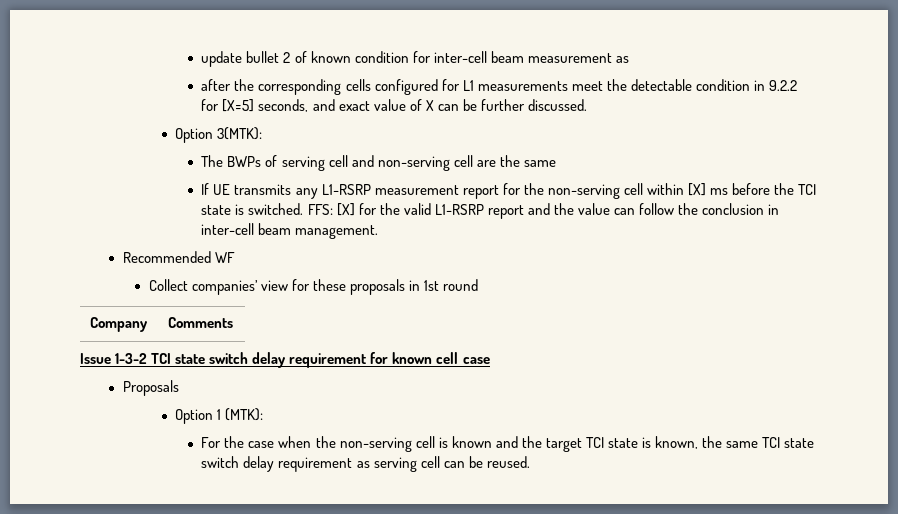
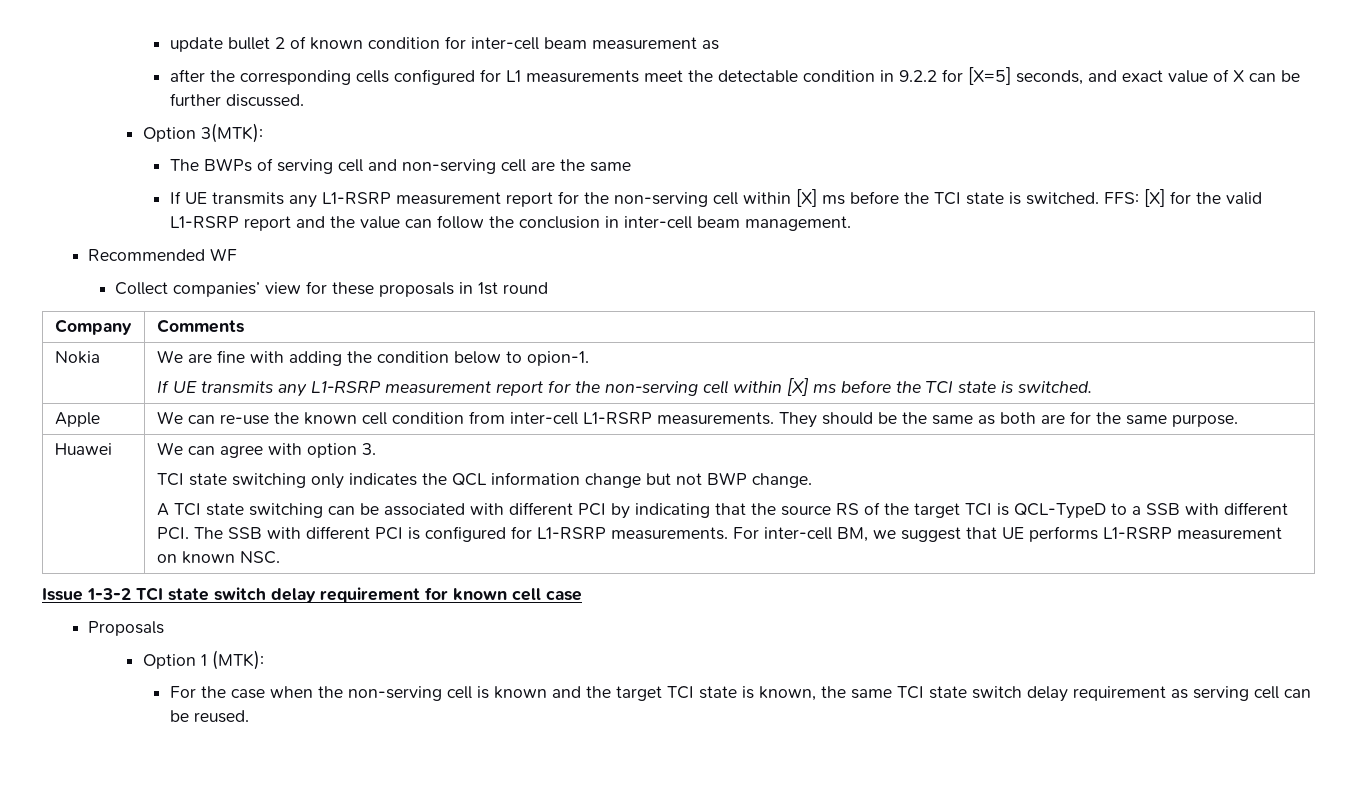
(234, 322) none -> [54,351,100,364] [156,350,589,366] [156,378,1092,397] [54,412,100,427] [156,411,1238,428] [54,443,112,455] [156,442,376,458] [156,472,812,489] [156,502,1288,519] [156,526,1282,542] [156,551,280,564] // Nokia | We are fine with adding the condition below to opion-1. // If UE transmits any L1-RSRP measurement report for the non-serving cell within [X] ms before the TCI state is switched. // Apple | We can re-use the known cell condition from inter-cell L1-RSRP measurements. They should be the same as both are for the same purpose. // Huawei | We can agree with option 3. // TCI state switching only indicates the QCL information change but not BWP change. // A TCI state switching can be associated with different PCI by indicating that the source RS of the target TCI is QCL-TypeD to a SSB with different PCI. The SSB with different PCI is configured for L1-RSRP measurements. For inter-cell BM, we suggest that UE performs L1-RSRP measurement on known NSC.

